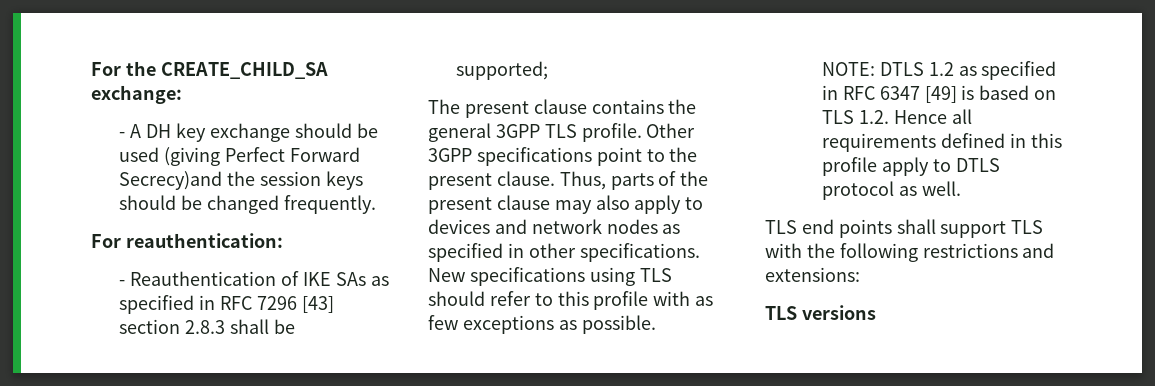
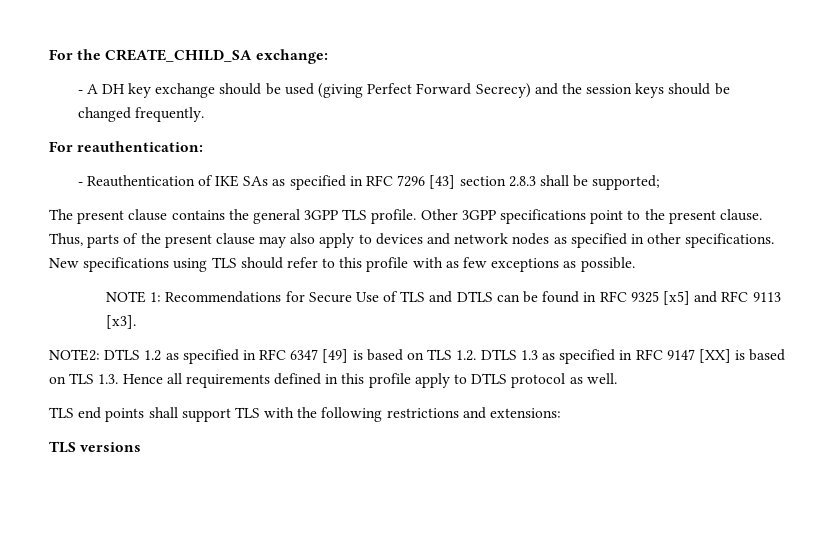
[119,171,223,190] Secrecy)and -> [475,83,558,98] Secrecy) and
[821,62,875,76] NOTE: -> [106,291,781,305] [106,315,137,329] [49,349,100,361] NOTE 1: Recommendations for Secure Use of TLS and DTLS can be found in RFC 9325 [x5] and RFC 9113 [x3]. // NOTE2:
(889, 117) none -> [480,349,786,364] [49,373,119,384] DTLS 1.3 as specified in RFC 9147 [XX] is based on TLS 1.3.

